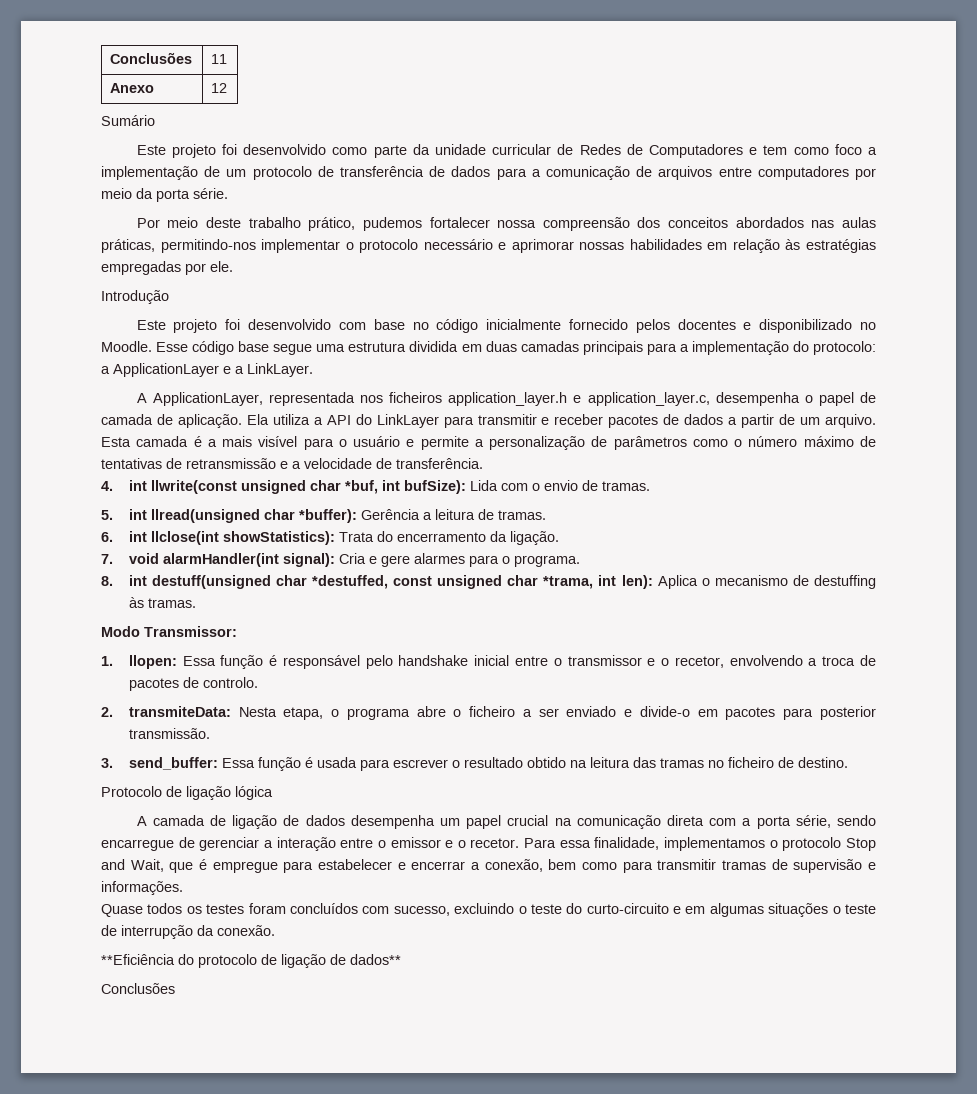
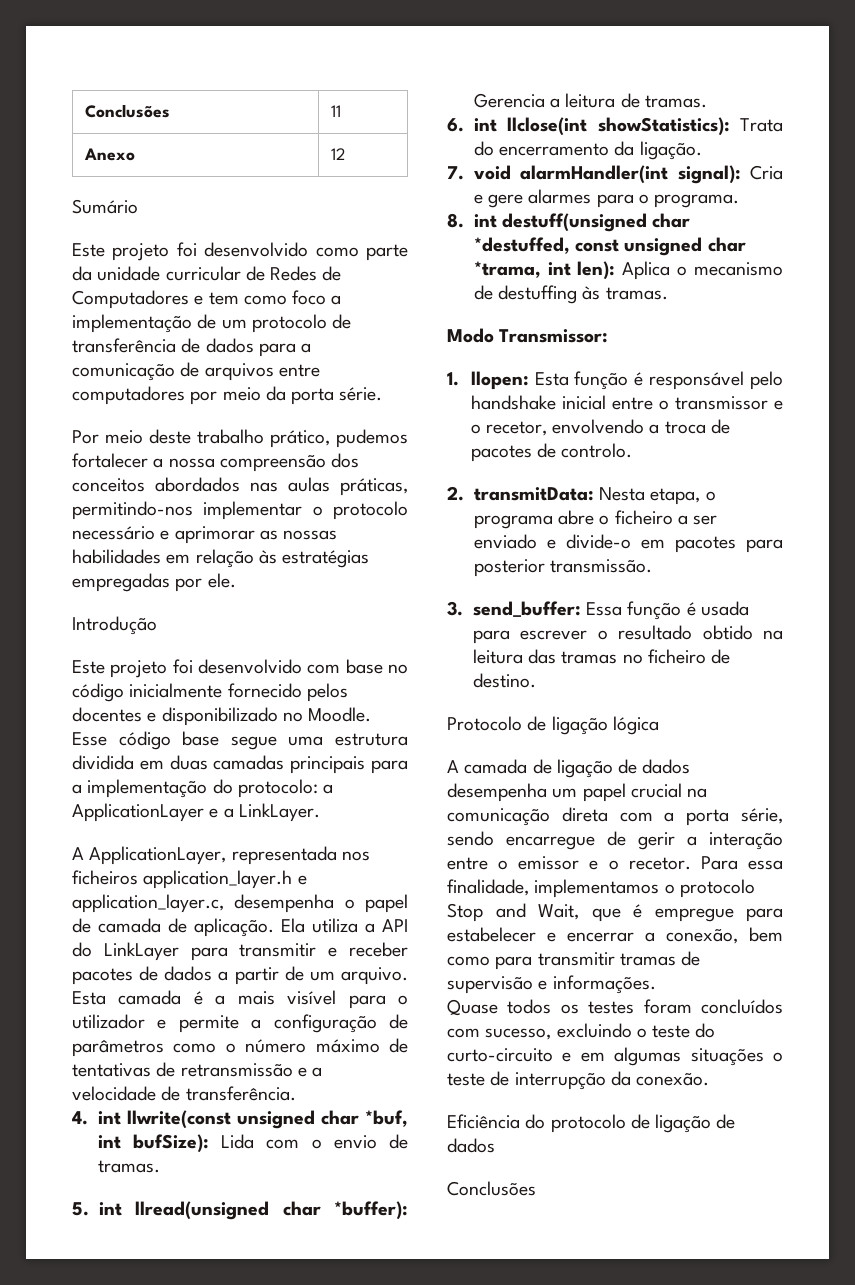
(490, 222) none -> [153,458,164,468] a
(574, 246) none -> [259,530,278,540] as
[353,436,401,447] usuário -> [72,1014,145,1029] utilizador
[489,436,586,450] personalização -> [273,1014,377,1033] configuração
[360,509,420,520] Gerência -> [473,93,545,108] Gerencia
[182,656,216,666] Essa -> [534,372,569,386] Esta
[128,706,231,717] transmiteData: -> [473,487,594,501] transmitData:
[199,837,260,851] gerenciar -> [638,832,675,850] gerir
[101,954,175,965] **Eficiência -> [447,1114,520,1129] Eficiência
[350,954,401,965] dados** -> [447,1138,495,1153] dados

